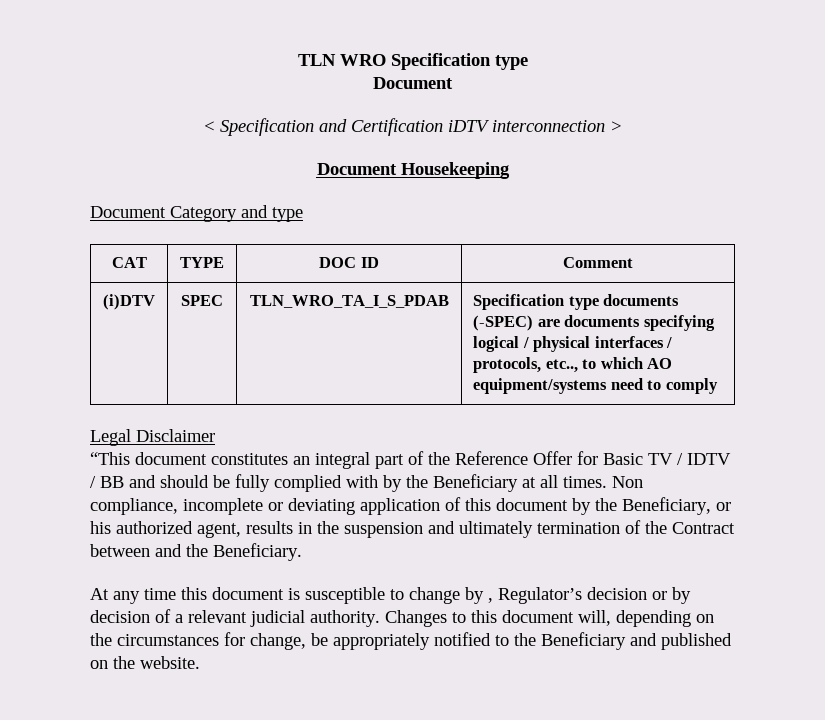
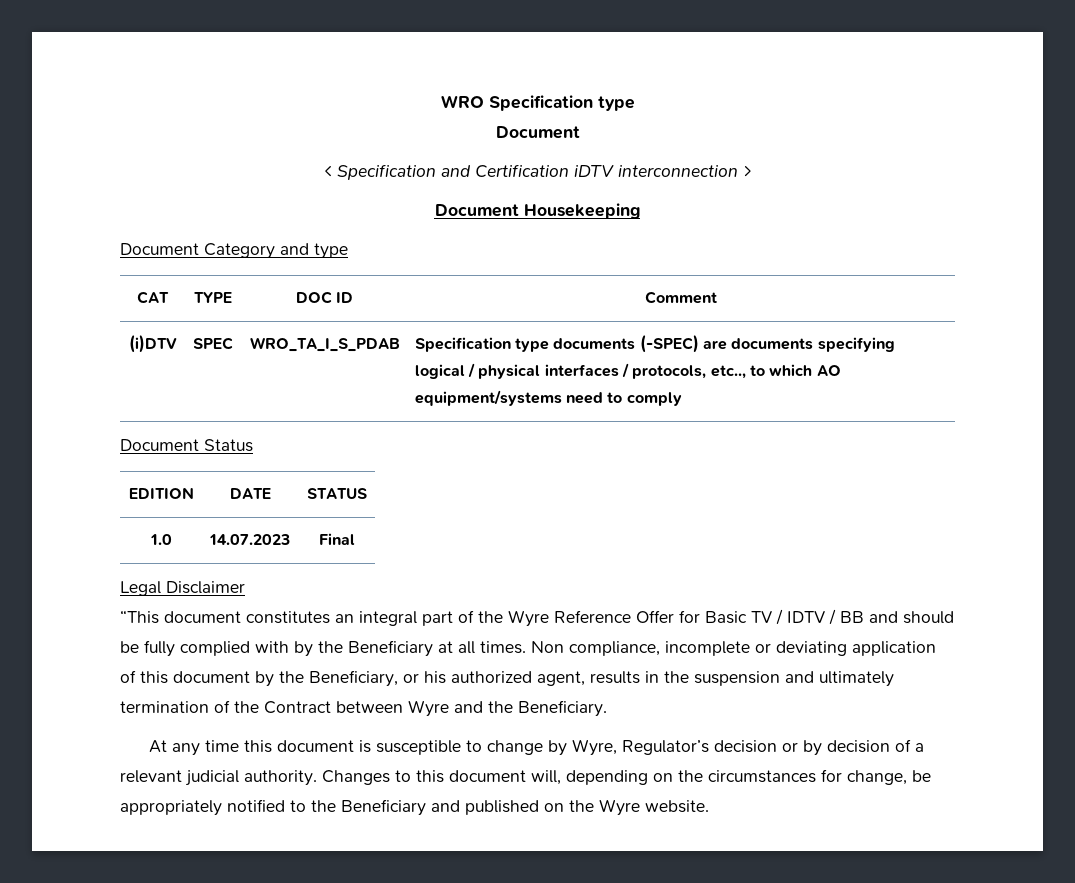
[297,54,336,66] TLN -> (440, 101) none
[249,295,449,308] TLN_WRO_TA_I_S_PDAB -> [249,337,400,352] WRO_TA_I_S_PDAB
(718, 386) none -> [120,439,253,452] [128,487,194,499] [229,488,271,499] [306,488,367,499] [149,534,172,545] [209,534,290,545] [318,533,355,545] // Document Status // EDITION | DATE | STATUS // 1.0 | 14.07.2023 | Final
(450, 458) none -> [508,610,549,627] Wyre
(150, 550) none -> [408,700,449,717] Wyre
[488,598,493,603] , -> [572,739,618,756] Wyre,
(135, 662) none -> [599,799,640,816] Wyre

